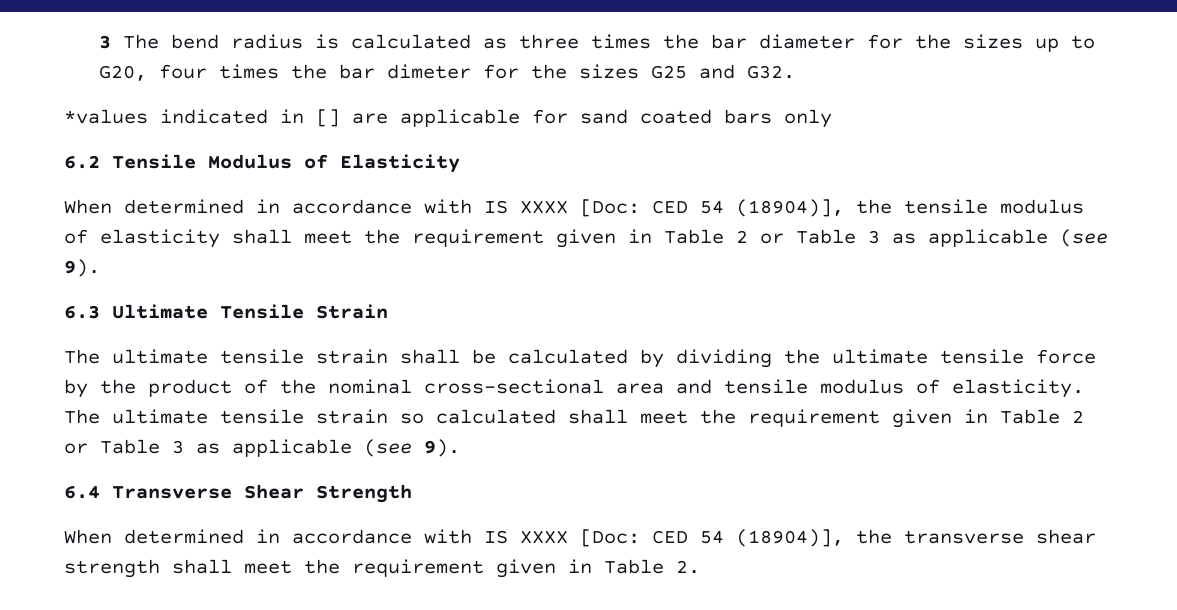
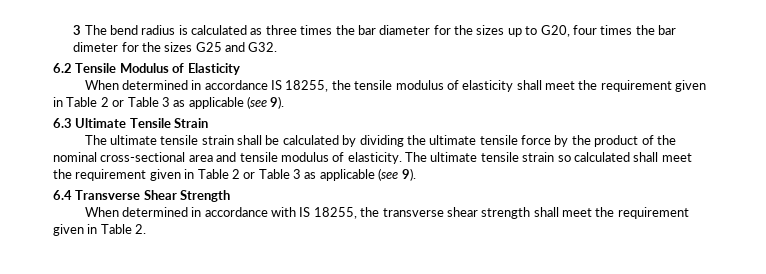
[64,109,832,128] // *values indicated in [] are applicable for sand coated bars only -> (278, 47) none
[424,199,844,217] with IS XXXX [Doc: CED 54 (18904)], -> [271,80,329,92] IS 18255,
[520,529,844,547] XXXX [Doc: CED 54 (18904)], -> [313,207,357,219] 18255,

